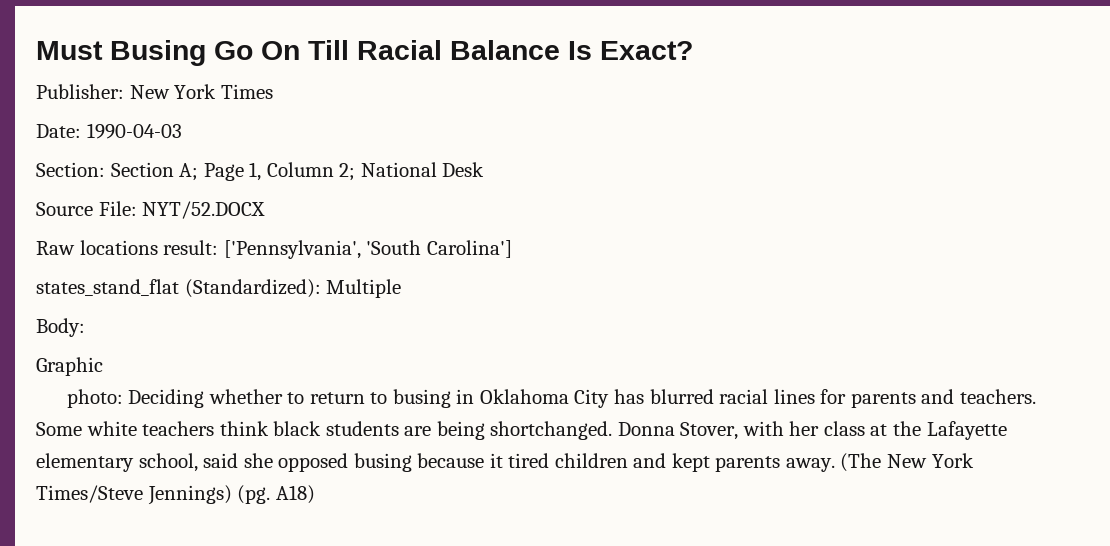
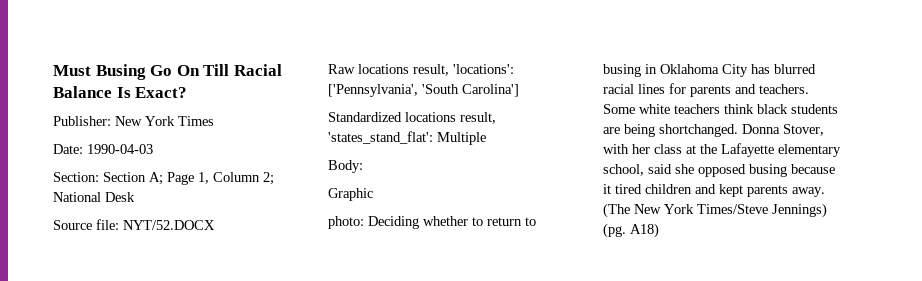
[98,201,137,216] File: -> [96,219,119,230] file:
[163,240,219,255] result: -> [413,64,514,76] result, 'locations':
[36,279,321,298] states_stand_flat (Standardized): -> [328,112,496,124] [328,131,433,144] Standardized locations result, 'states_stand_flat':

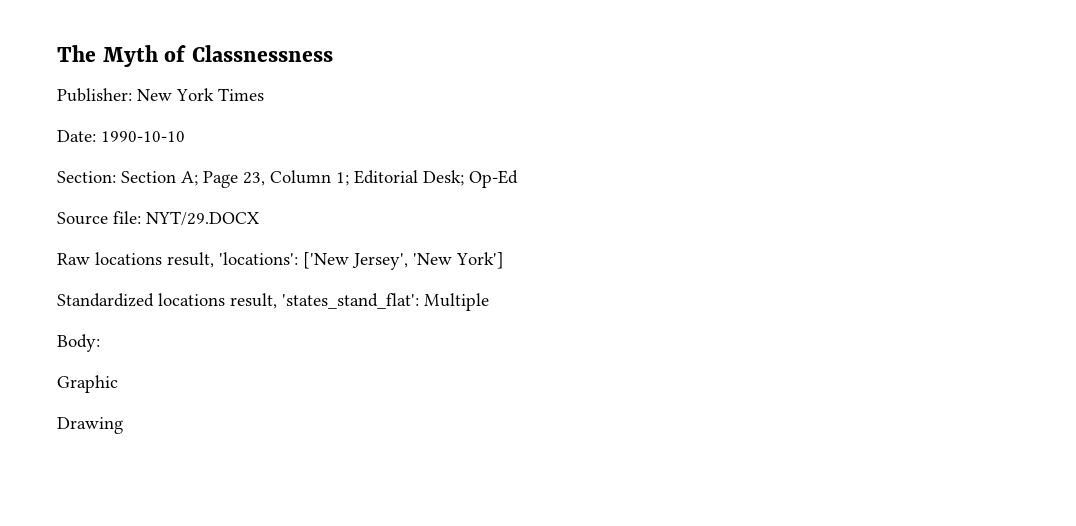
[53,64,282,80] [53,86,188,98] Must Busing Go On Till Racial Balance Is Exact? -> [57,45,333,67] The Myth of Classnessness
[87,144,153,154] 1990-04-03 -> [101,131,185,142] 1990-10-10
[198,172,274,185] [53,192,135,202] 1, Column 2; National Desk -> [243,170,518,188] 23, Column 1; Editorial Desk; Op-Ed
[123,220,215,230] NYT/52.DOCX -> [146,211,259,226] NYT/29.DOCX
[328,84,519,97] ['Pennsylvania', 'South Carolina'] -> [303,252,504,270] ['New Jersey', 'New York']
[328,216,536,229] [603,64,816,77] [603,83,809,97] [603,104,838,114] [603,124,824,137] [603,143,841,157] [603,164,835,177] [603,184,825,197] [603,203,827,218] [603,223,659,238] photo: Deciding whether to return to busing in Oklahoma City has blurred racial lines for parents and teachers. Some white teachers think black students are being shortchanged. Donna Stover, with her class at the Lafayette elementary school, said she opposed busing because it tired children and kept parents away. (The New York Times/Steve Jennings) (pg. A18) -> [57,417,123,434] Drawing

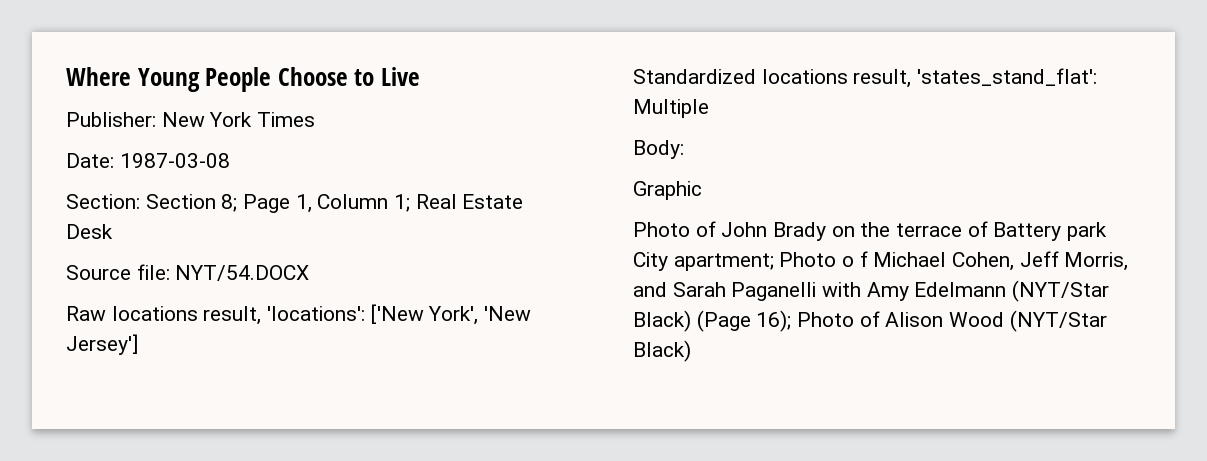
[57,45,333,67] The Myth of Classnessness -> [66,67,421,92] Where Young People Choose to Live
[101,131,185,142] 1990-10-10 -> [119,153,230,168] 1987-03-08
[181,170,518,188] A; Page 23, Column 1; Editorial Desk; Op-Ed -> [221,194,524,213] [66,224,113,239] 8; Page 1, Column 1; Real Estate Desk
[146,211,259,226] NYT/29.DOCX -> [175,265,310,281] NYT/54.DOCX
[352,252,504,270] Jersey', 'New York'] -> [428,306,532,325] [66,334,138,355] York', 'New Jersey']
[57,417,123,434] Drawing -> [633,221,1108,241] [633,251,1129,271] [633,280,1110,302] [633,310,1107,332] [633,340,691,362] Photo of John Brady on the terrace of Battery park City apartment; Photo o f Michael Cohen, Jeff Morris, and Sarah Paganelli with Amy Edelmann (NYT/Star Black) (Page 16); Photo of Alison Wood (NYT/Star Black)

